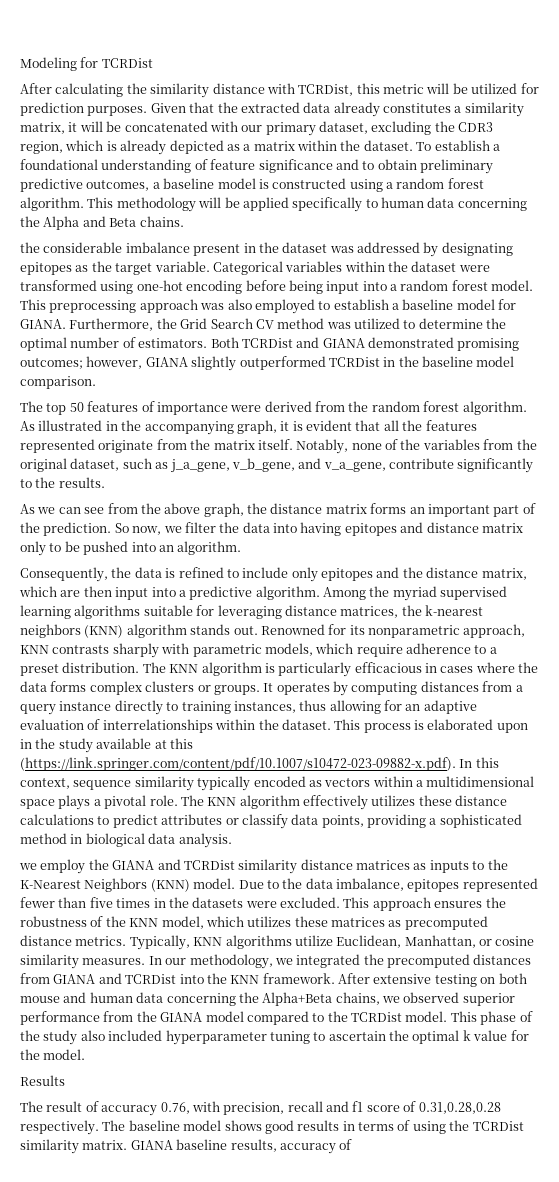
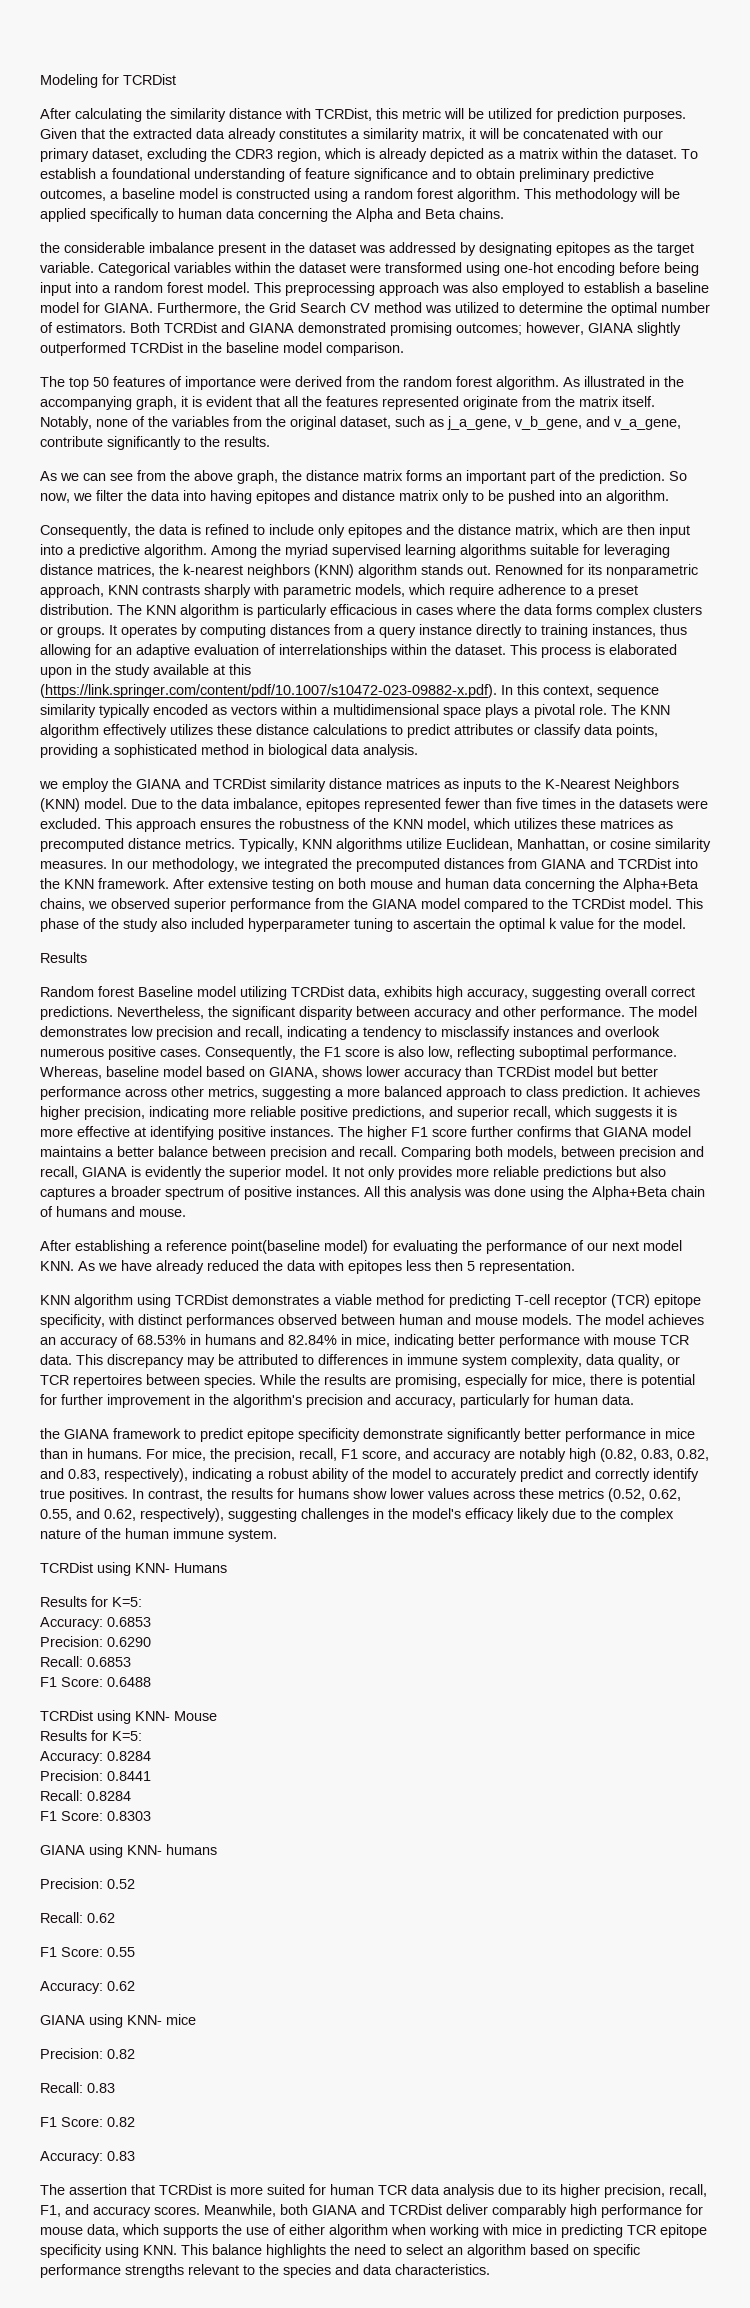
[20,1101,501,1116] [20,1120,524,1135] [20,1139,353,1154] The result of accuracy 0.76, with precision, recall and f1 score of 0.31,0.28,0.28 respectively. The baseline model shows good results in terms of using the TCRDist similarity matrix. GIANA baseline results, accuracy of -> [40,986,695,1000] [40,1006,697,1020] [40,1026,660,1040] [40,1046,677,1060] [40,1066,658,1080] [40,1086,700,1100] [40,1106,677,1120] [40,1126,691,1140] [40,1146,704,1160] [40,1166,666,1180] [40,1186,705,1200] [40,1206,186,1217] [40,1240,682,1254] [40,1260,575,1274] [40,1294,701,1308] [40,1314,704,1328] [40,1334,689,1348] [40,1354,680,1368] [40,1374,695,1388] [40,1394,634,1408] [40,1428,695,1442] [40,1448,709,1462] [40,1468,699,1482] [40,1488,681,1502] [40,1508,674,1522] [40,1528,277,1542] [40,1562,227,1576] [40,1596,142,1607] [40,1617,151,1630] [40,1636,151,1647] [40,1656,131,1667] [40,1677,151,1687] [40,1710,217,1724] [40,1730,142,1741] [40,1751,151,1764] [40,1770,151,1781] [40,1790,131,1801] [40,1811,151,1821] [40,1844,217,1858] [40,1878,135,1889] [40,1912,115,1923] [40,1947,135,1957] [40,1981,135,1994] [40,2014,196,2028] [40,2048,135,2059] [40,2082,115,2093] [40,2117,135,2127] [40,2151,135,2164] [40,2184,707,2198] [40,2204,703,2218] [40,2224,707,2238] [40,2244,640,2258] [40,2264,490,2278] Random forest Baseline model utilizing TCRDist data, exhibits high accuracy, suggesting overall correct predictions. Nevertheless, the significant disparity between accuracy and other performance. The model demonstrates low precision and recall, indicating a tendency to misclassify instances and overlook numerous positive cases. Consequently, the F1 score is also low, reflecting suboptimal performance. Whereas, baseline model based on GIANA, shows lower accuracy than TCRDist model but better performance across other metrics, suggesting a more balanced approach to class prediction. It achieves higher precision, indicating more reliable positive predictions, and superior recall, which suggests it is more effective at identifying positive instances. The higher F1 score further confirms that GIANA model maintains a better balance between precision and recall. Comparing both models, between precision and recall, GIANA is evidently the superior model. It not only provides more reliable predictions but also captures a broader spectrum of positive instances. All this analysis was done using the Alpha+Beta chain of humans and mouse. // After establishing a reference point(baseline model) for evaluating the performance of our next model KNN. As we have already reduced the data with epitopes less then 5 representation. // KNN algorithm using TCRDist demonstrates a viable method for predicting T-cell receptor (TCR) epitope specificity, with distinct performances observed between human and mouse models. The model achieves an accuracy of 68.53% in humans and 82.84% in mice, indicating better performance with mouse TCR data. This discrepancy may be attributed to differences in immune system complexity, data quality, or TCR repertoires between species. While the results are promising, especially for mice, there is potential for further improvement in the algorithm's precision and accuracy, particularly for human data. // the GIANA framework to predict epitope specificity demonstrate significantly better performance in mice than in humans. For mice, the precision, recall, F1 score, and accuracy are notably high (0.82, 0.83, 0.82, and 0.83, respectively), indicating a robust ability of the model to accurately predict and correctly identify true positives. In contrast, the results for humans show lower values across these metrics (0.52, 0.62, 0.55, and 0.62, respectively), suggesting challenges in the model's efficacy likely due to the complex nature of the human immune system. // TCRDist using KNN- Humans // Results for K=5: // Accuracy: 0.6853 // Precision: 0.6290 // Recall: 0.6853 // F1 Score: 0.6488 // TCRDist using KNN- Mouse // Results for K=5: // Accuracy: 0.8284 // Precision: 0.8441 // Recall: 0.8284 // F1 Score: 0.8303 // GIANA using KNN- humans // Precision: 0.52 // Recall: 0.62 // F1 Score: 0.55 // Accuracy: 0.62 // GIANA using KNN- mice // Precision: 0.82 // Recall: 0.83 // F1 Score: 0.82 // Accuracy: 0.83 // The assertion that TCRDist is more suited for human TCR data analysis due to its higher precision, recall, F1, and accuracy scores. Meanwhile, both GIANA and TCRDist deliver comparably high performance for mouse data, which supports the use of either algorithm when working with mice in predicting TCR epitope specificity using KNN. This balance highlights the need to select an algorithm based on specific performance strengths relevant to the species and data characteristics.

